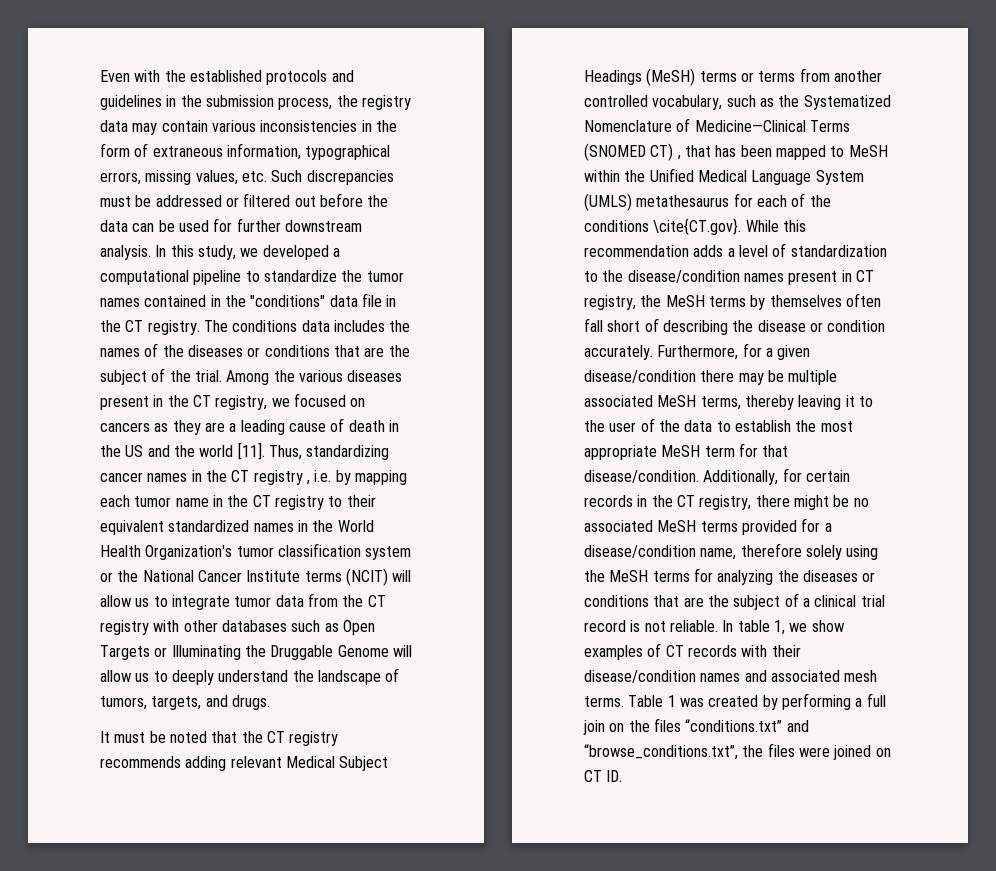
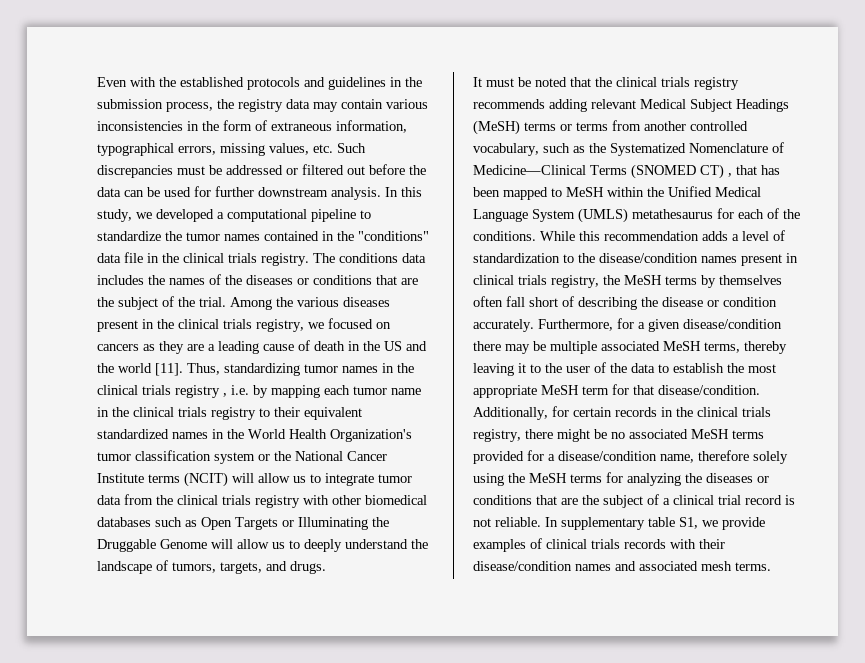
[125,320,144,332] CT -> [183,253,257,263] clinical trials
[192,395,211,407] CT -> [178,319,252,329] clinical trials
[100,470,250,482] cancer names in the CT -> [304,363,414,373] [97,385,171,395] tumor names in the clinical trials
[252,495,271,507] CT -> [133,407,207,417] clinical trials
[367,595,386,607] CT -> [177,495,251,505] clinical trials
(218, 626) none -> [365,495,427,505] biomedical
[266,731,285,743] CT -> [616,77,690,87] clinical trials
[584,218,742,235] conditions \cite{CT.gov}. -> [473,231,536,241] conditions.
[855,270,874,282] CT -> [473,275,547,285] clinical trials
[676,495,695,507] CT -> [697,407,771,417] clinical trials
[737,620,844,635] [584,643,684,660] table 1, we show examples of CT -> [561,517,765,530] [473,538,620,552] supplementary table S1, we provide examples of clinical trials
[628,693,886,710] [583,718,809,735] [584,743,891,760] [584,770,623,782] Table 1 was created by performing a full join on the files “conditions.txt” and “browse_conditions.txt”, the files were joined on CT ID. -> (771, 566) none

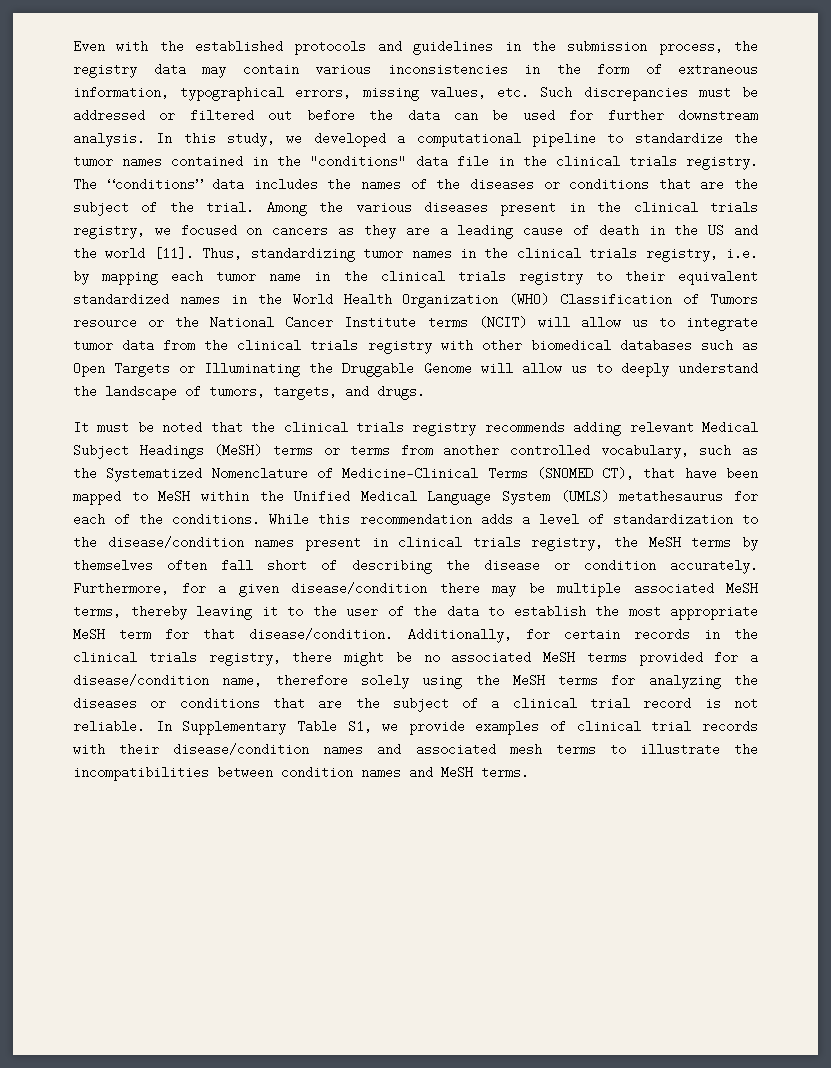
[339,253,398,263] conditions -> [106,178,203,191] “conditions”
[175,385,227,398] registry , -> [645,247,718,262] registry,
[330,429,412,442] [97,450,255,464] Organization's tumor classification system -> [402,293,758,308] [73,316,137,329] Organization (WHO) Classification of Tumors resource
[700,164,780,179] CT) , that has -> [602,467,717,480] CT), that have
[561,517,675,530] supplementary table -> [182,720,337,735] Supplementary Table
[591,539,620,549] trials -> [651,720,692,733] trial
(732, 566) none -> [555,743,759,756] [73,766,473,781] terms to illustrate the incompatibilities between condition names and MeSH

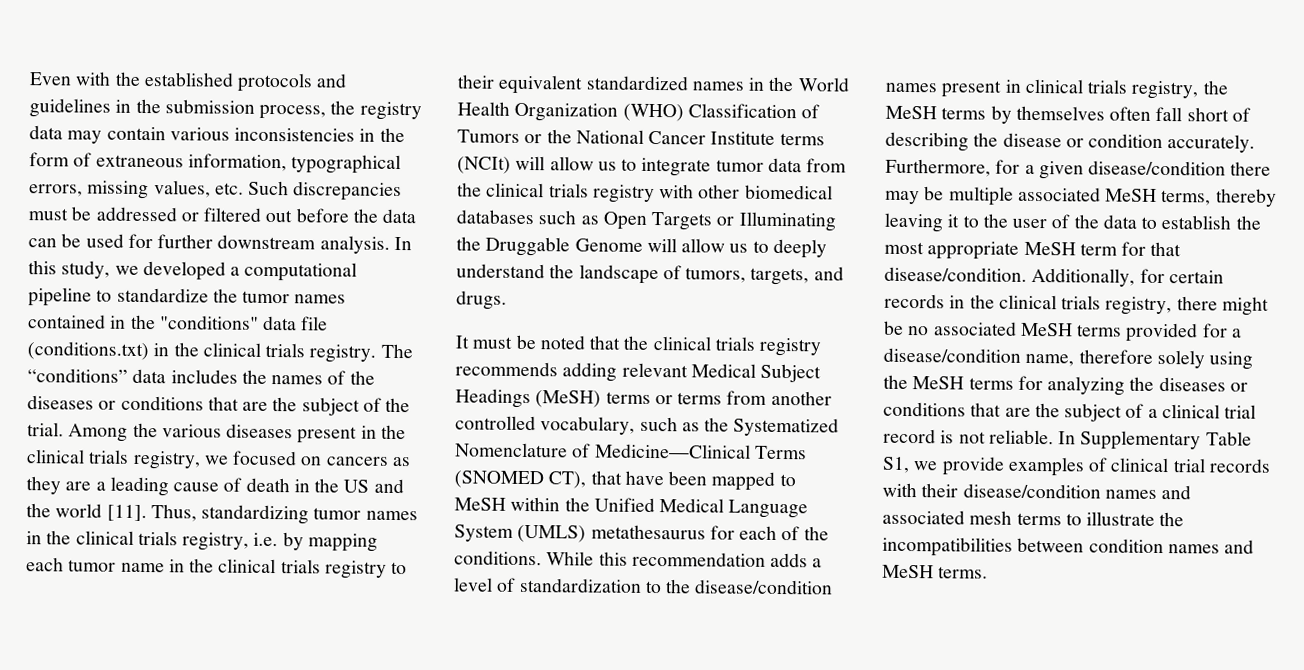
(489, 161) none -> [27,341,149,361] (conditions.txt)
[73,316,137,329] resource -> (520, 136) none
[478,316,527,329] (NCIT) -> [457,156,511,174] (NCIt)

